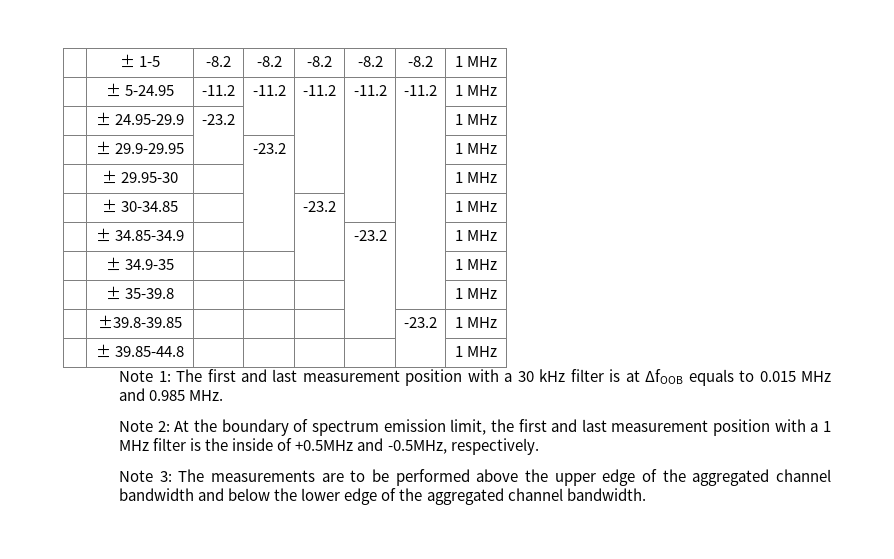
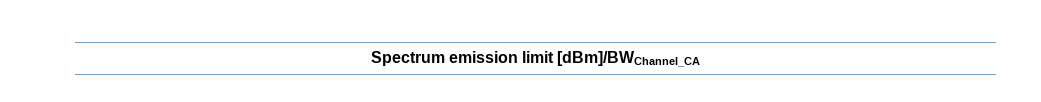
[119,54,161,68] [206,56,231,67] [256,56,282,67] [307,56,332,67] [357,56,383,67] [408,56,433,67] [454,56,498,67] [105,83,175,97] [202,85,235,96] [252,85,286,96] [303,85,336,96] [353,85,387,96] [404,85,437,96] [454,85,498,96] [95,112,185,126] [202,114,235,125] [454,114,498,125] [95,141,185,155] [252,143,286,154] [454,143,498,154] [101,170,179,184] [454,172,498,183] [101,199,179,213] [303,201,336,212] [454,201,498,212] [95,228,185,242] [353,230,387,241] [454,230,498,241] [105,257,175,271] [454,259,498,270] [105,286,175,300] [454,288,498,299] [98,315,182,329] [404,317,437,328] [454,317,498,328] [95,344,185,358] [454,346,498,357] [119,369,831,386] [119,388,224,401] [119,419,831,436] [119,438,539,455] [119,469,832,486] [119,488,646,505] | ± 1-5 | -8.2 | -8.2 | -8.2 | -8.2 | -8.2 | 1 MHz // | ± 5-24.95 | -11.2 | -11.2 | -11.2 | -11.2 | -11.2 | 1 MHz // | ± 24.95-29.9 | -23.2 | | | | | 1 MHz // | ± 29.9-29.95 | | -23.2 | | | | 1 MHz // | ± 29.95-30 | | | | | | 1 MHz // | ± 30-34.85 | | | -23.2 | | | 1 MHz // | ± 34.85-34.9 | | | | -23.2 | | 1 MHz // | ± 34.9-35 | | | | | | 1 MHz // | ± 35-39.8 | | | | | | 1 MHz // | ±39.8-39.85 | | | | | -23.2 | 1 MHz // | ± 39.85-44.8 | | | | | | 1 MHz // Note 1: The first and last measurement position with a 30 kHz filter is at ΔfOOB equals to 0.015 MHz and 0.985 MHz. // Note 2: At the boundary of spectrum emission limit, the first and last measurement position with a 1 MHz filter is the inside of +0.5MHz and -0.5MHz, respectively. // Note 3: The measurements are to be performed above the upper edge of the aggregated channel bandwidth and below the lower edge of the aggregated channel bandwidth. -> [370,51,701,67] Spectrum emission limit [dBm]/BWChannel_CA

